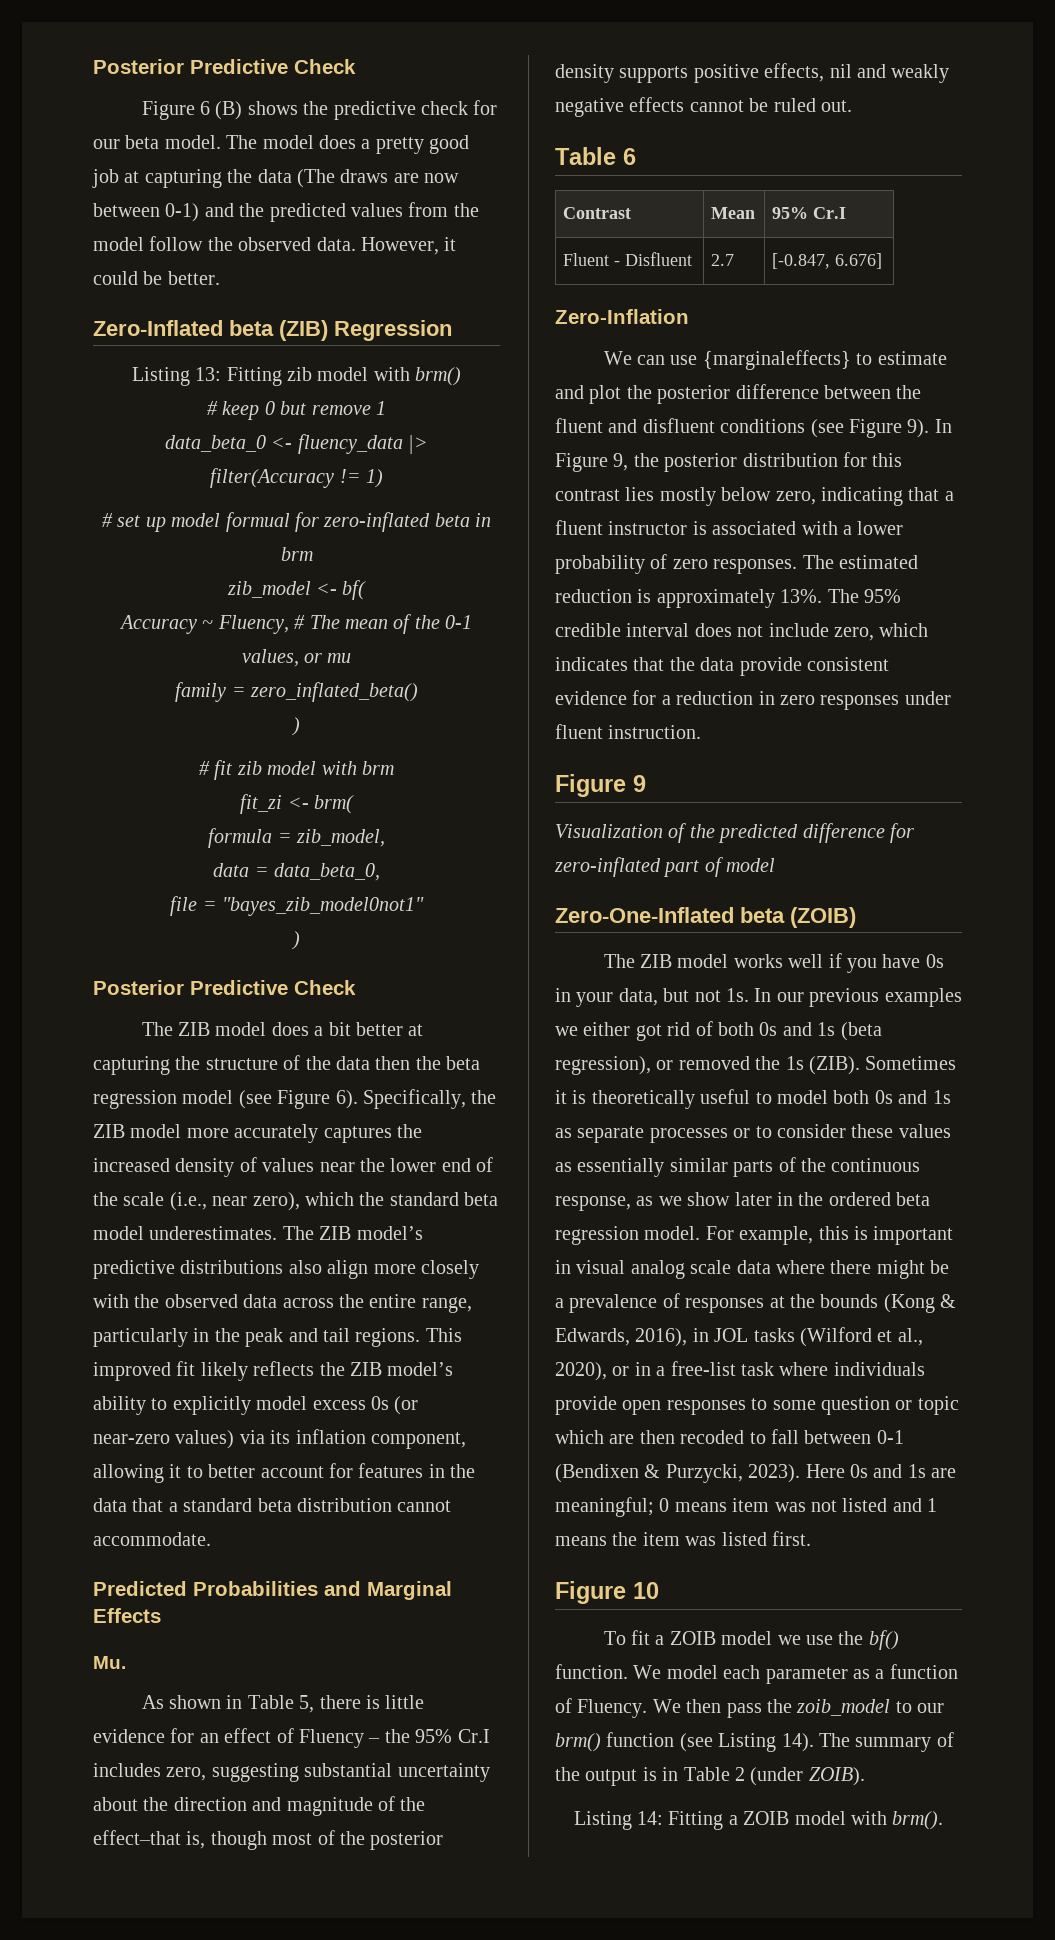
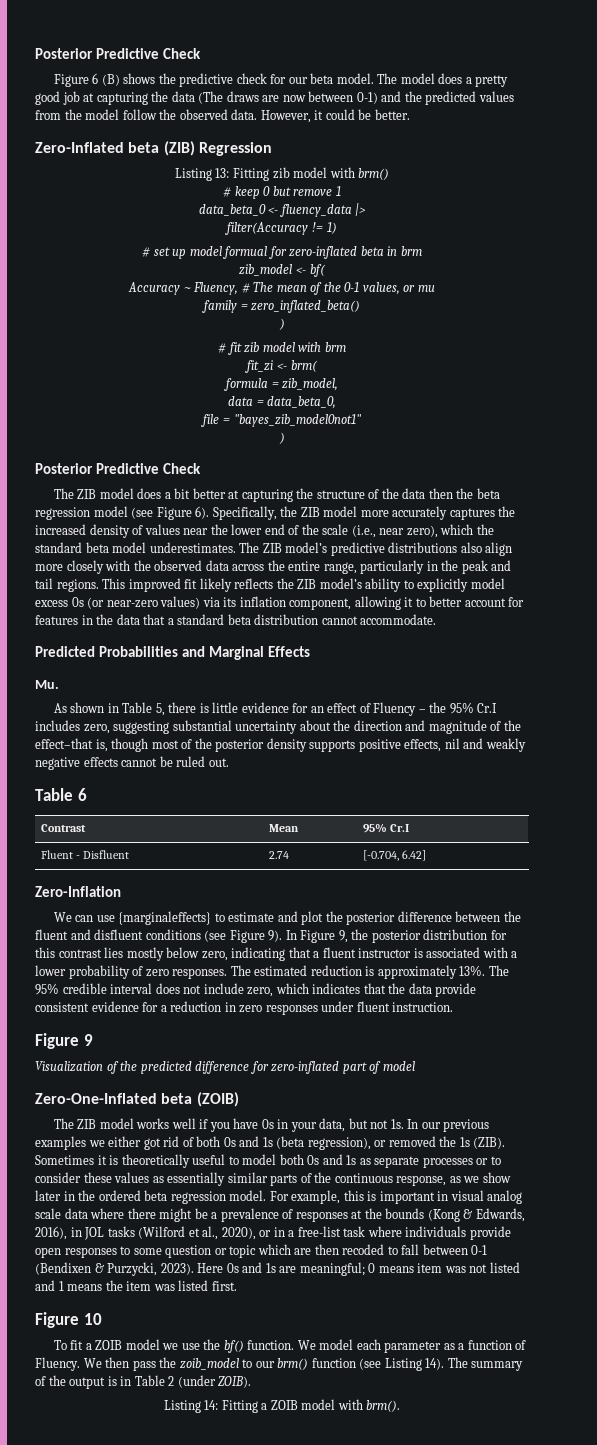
[711,254,735,266] [772,253,883,269] 2.7 | [-0.847, 6.676] -> [268,851,289,859] [362,850,427,861] 2.74 | [-0.704, 6.42]

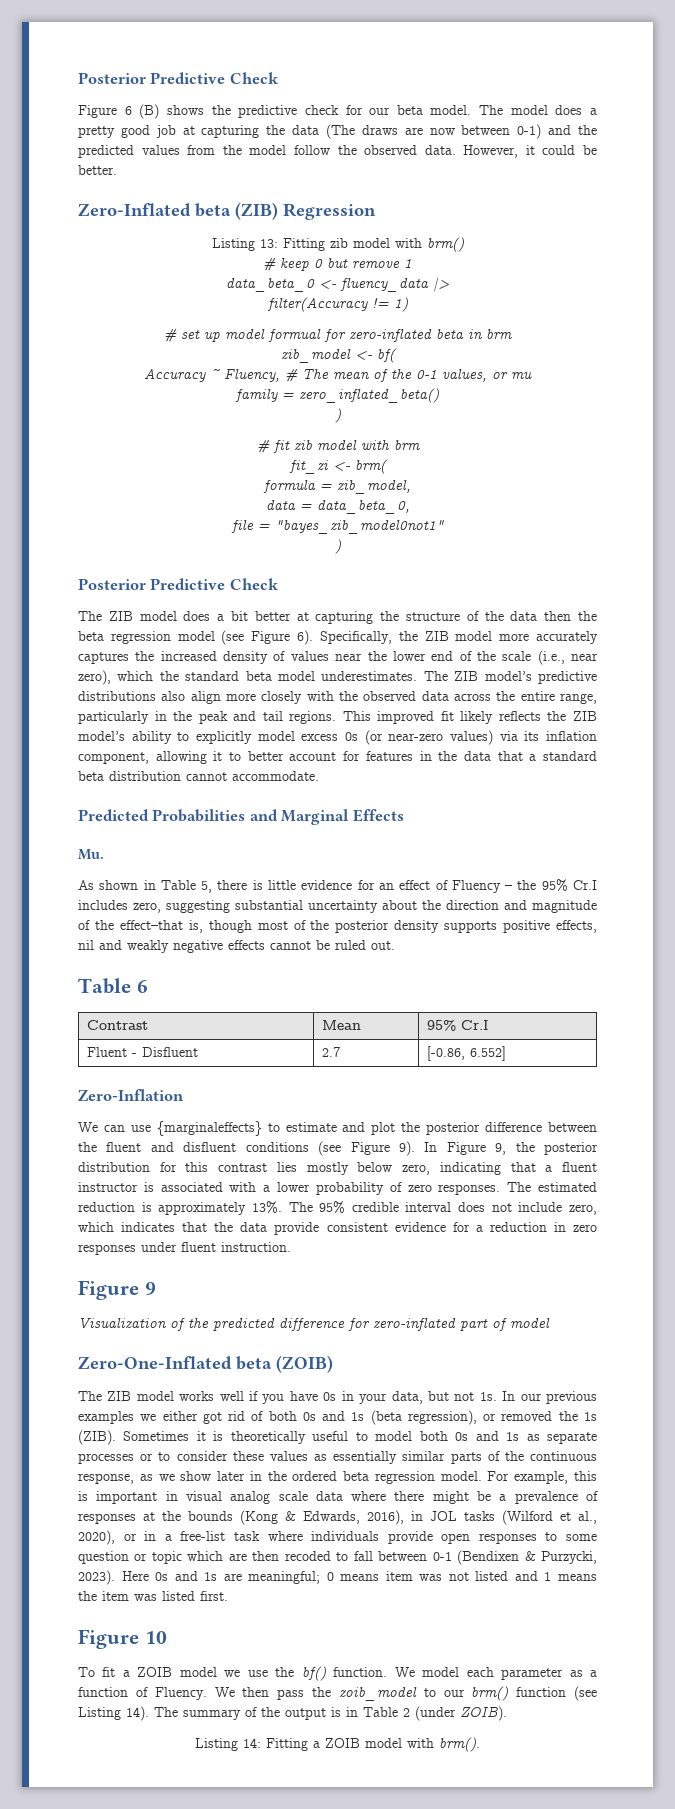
[268,851,289,859] [362,850,427,861] 2.74 | [-0.704, 6.42] -> [321,1047,340,1057] [426,1046,506,1061] 2.7 | [-0.86, 6.552]

